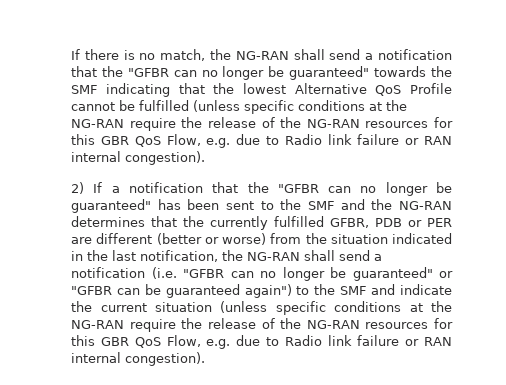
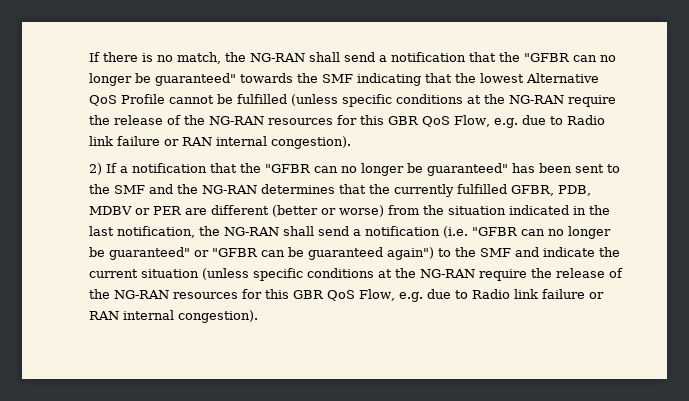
[375,218,403,227] PDB -> [558,185,592,196] [89,206,133,215] PDB, MDBV

